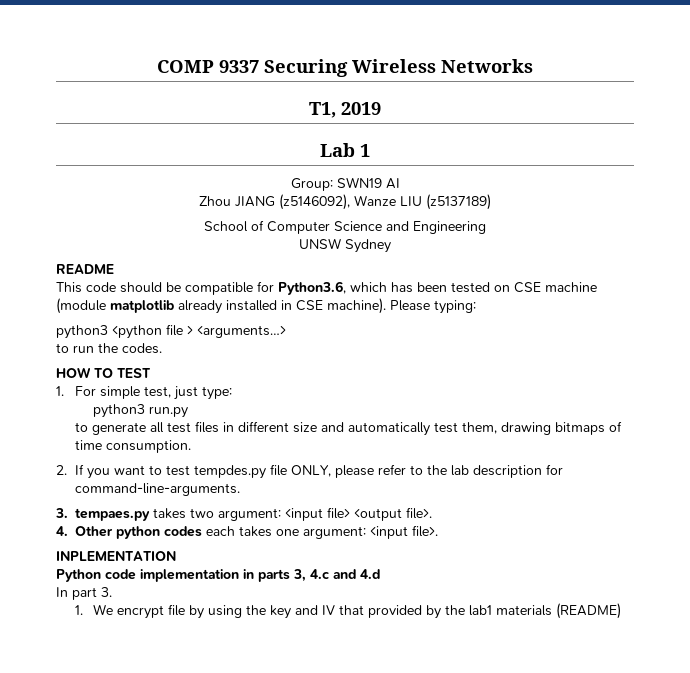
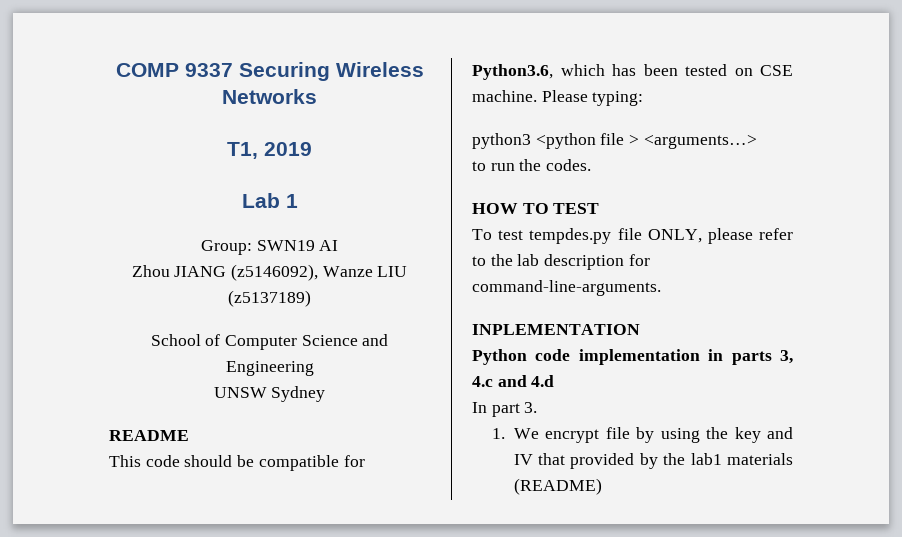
[545,282,597,292] [56,298,386,314] machine (module matplotlib already installed in CSE machine). -> [472,90,537,102] machine.
[56,386,232,400] [93,404,189,418] [74,421,622,436] [74,440,191,453] [56,464,162,479] 1. For simple test, just type: // python3 run.py // to generate all test files in different size and automatically test them, drawing bitmaps of time consumption. // 2. If you want to -> [472,229,492,240] To
[55,507,432,521] [56,525,438,539] // 3. tempaes.py takes two argument: <input file> <output file>. // 4. Other python codes each takes one argument: <input file>. -> (661, 288) none

